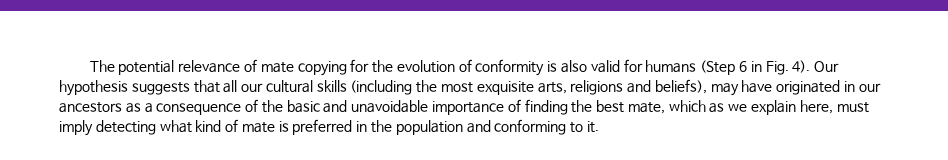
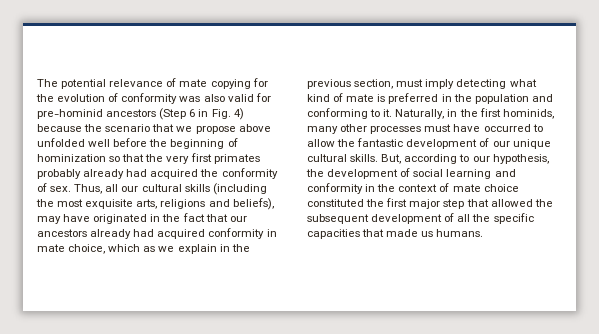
[547,61,558,72] is -> [179,96,201,102] was
[645,60,697,73] humans -> [37,109,157,119] pre-hominid ancestors
[792,60,840,73] [59,80,220,96] 4). Our hypothesis suggests that -> [233,108,244,120] [37,124,271,134] [37,138,238,149] [37,153,260,164] [37,168,278,179] [37,183,103,194] 4) because the scenario that we propose above unfolded well before the beginning of hominization so that the very first primates probably already had acquired the conformity of sex. Thus,
[858,83,881,92] [59,99,833,115] our ancestors as a consequence of the basic and unavoidable importance of finding the best mate, which as we explain here, -> [162,213,247,222] [37,228,277,239] [37,244,250,254] [307,79,394,89] the fact that our ancestors already had acquired conformity in mate choice, which as we explain in the previous section,
(599, 127) none -> [395,108,554,119] [307,124,543,134] [307,138,551,149] [307,154,549,164] [306,168,516,179] [307,183,519,194] [307,198,553,209] [307,213,534,224] [307,229,484,239] Naturally, in the first hominids, many other processes must have occurred to allow the fantastic development of our unique cultural skills. But, according to our hypothesis, the development of social learning and conformity in the context of mate choice constituted the first major step that allowed the subsequent development of all the specific capacities that made us humans.

